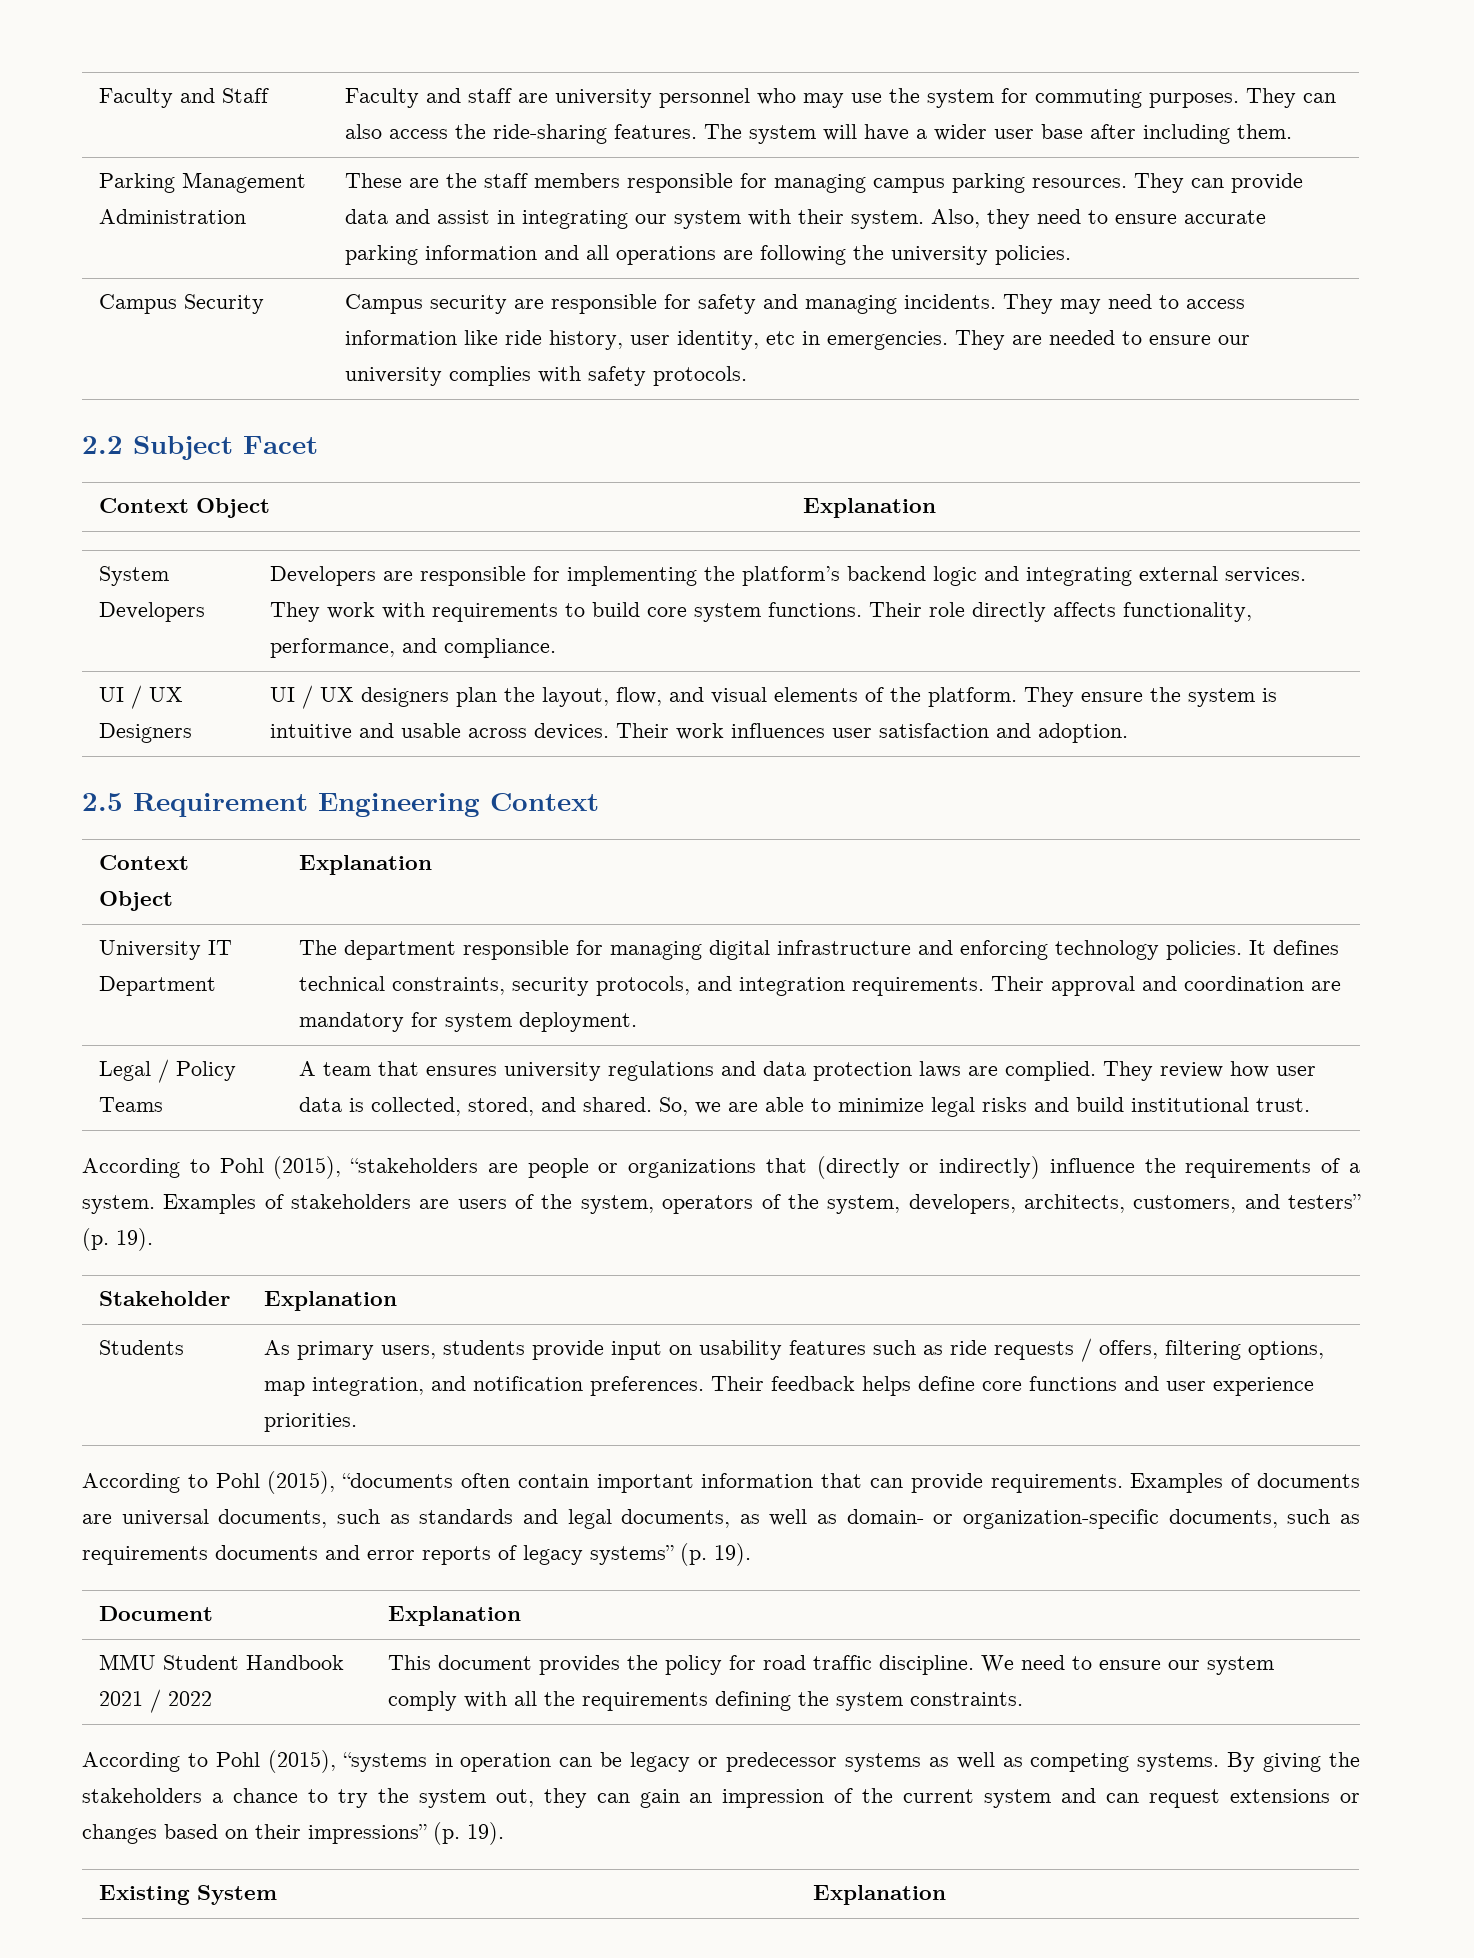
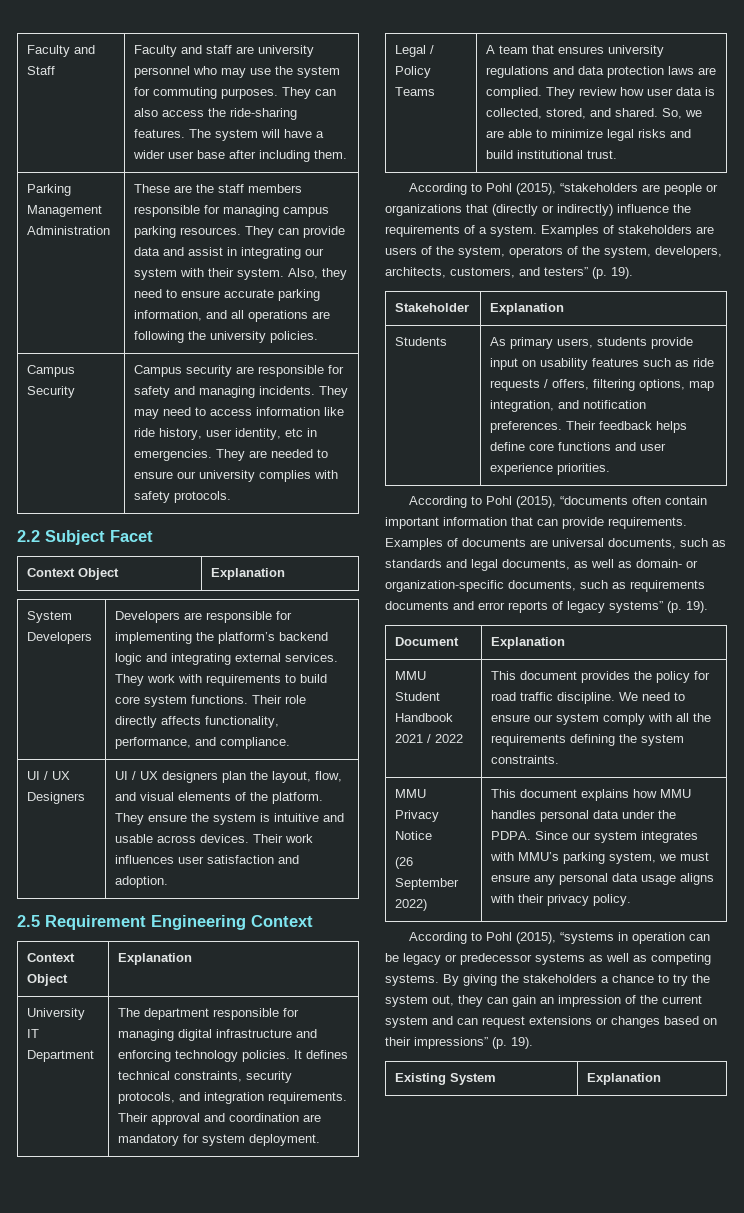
[424,245,537,260] information -> [134,310,203,321] information,
(1023, 1699) none -> [395,789,427,798] [395,810,440,822] [395,831,433,840] [395,857,414,869] [395,878,460,890] [395,899,428,911] [491,789,692,801] [491,810,677,822] [491,831,699,843] [490,852,710,864] [491,873,715,885] [490,894,632,906] // MMU Privacy Notice // (26 September 2022) | This document explains how MMU handles personal data under the PDPA. Since our system integrates with MMU’s parking system, we must ensure any personal data usage aligns with their privacy policy.

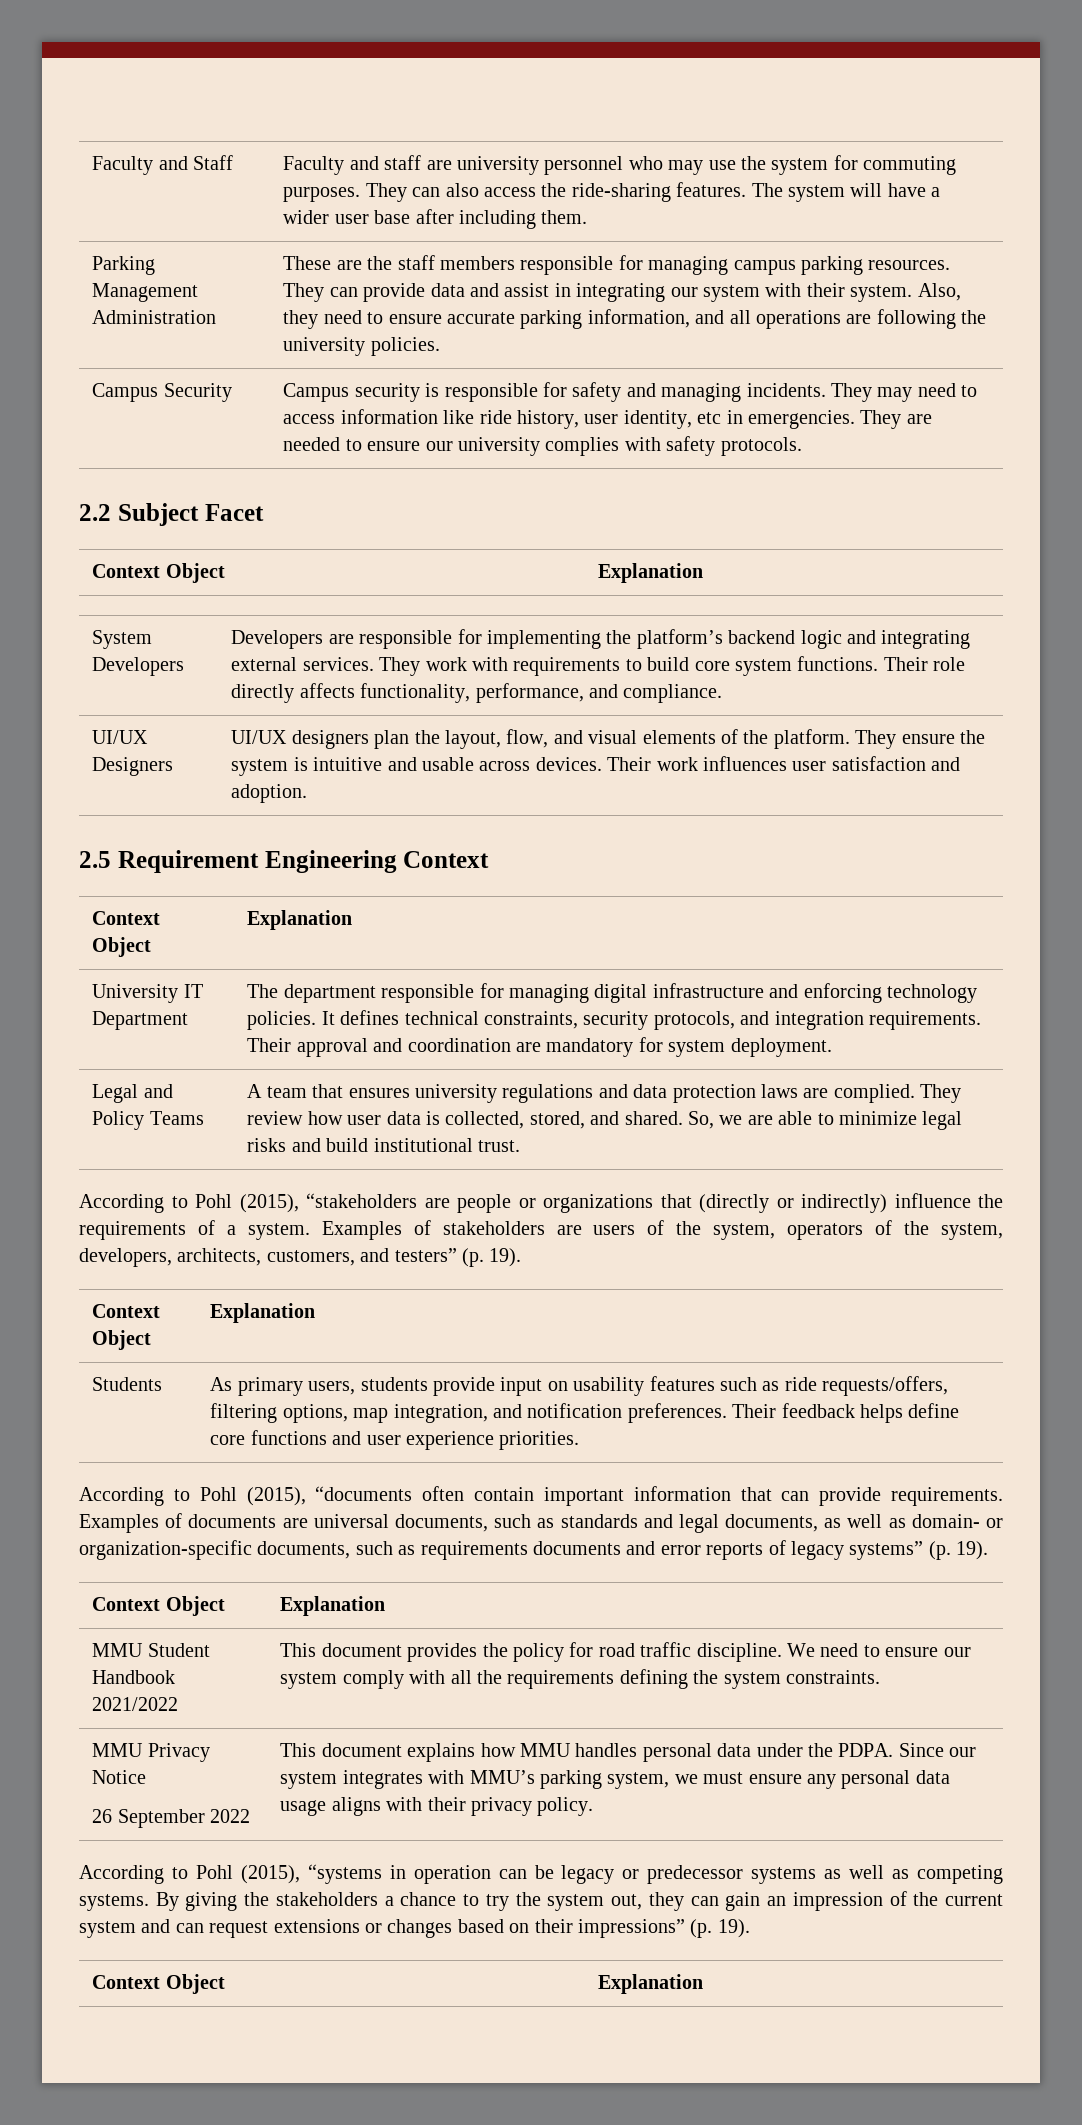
[236,366,255,374] are -> [425,383,440,397] is
[27,771,71,780] [27,792,86,804] [115,771,159,780] UI / UX Designers | UI / UX -> [92,730,149,744] [92,757,174,776] [231,730,288,744] UI/UX Designers | UI/UX
[430,45,435,54] / -> [143,1084,173,1098] and
[395,303,470,312] Stakeholder -> [92,1304,161,1318] [92,1330,152,1350] Context Object
[490,379,590,391] requests / offers, -> [822,1376,949,1396] requests/offers,
[395,637,460,646] Document -> [92,1596,225,1616] Context Object
[395,734,464,743] 2021 / 2022 -> [92,1697,179,1711] 2021/2022
[395,857,414,869] [395,878,460,890] [395,899,428,911] (26 September 2022) -> [92,1809,251,1828] 26 September 2022
[395,1073,497,1085] Existing System -> [92,1974,225,1994] Context Object

